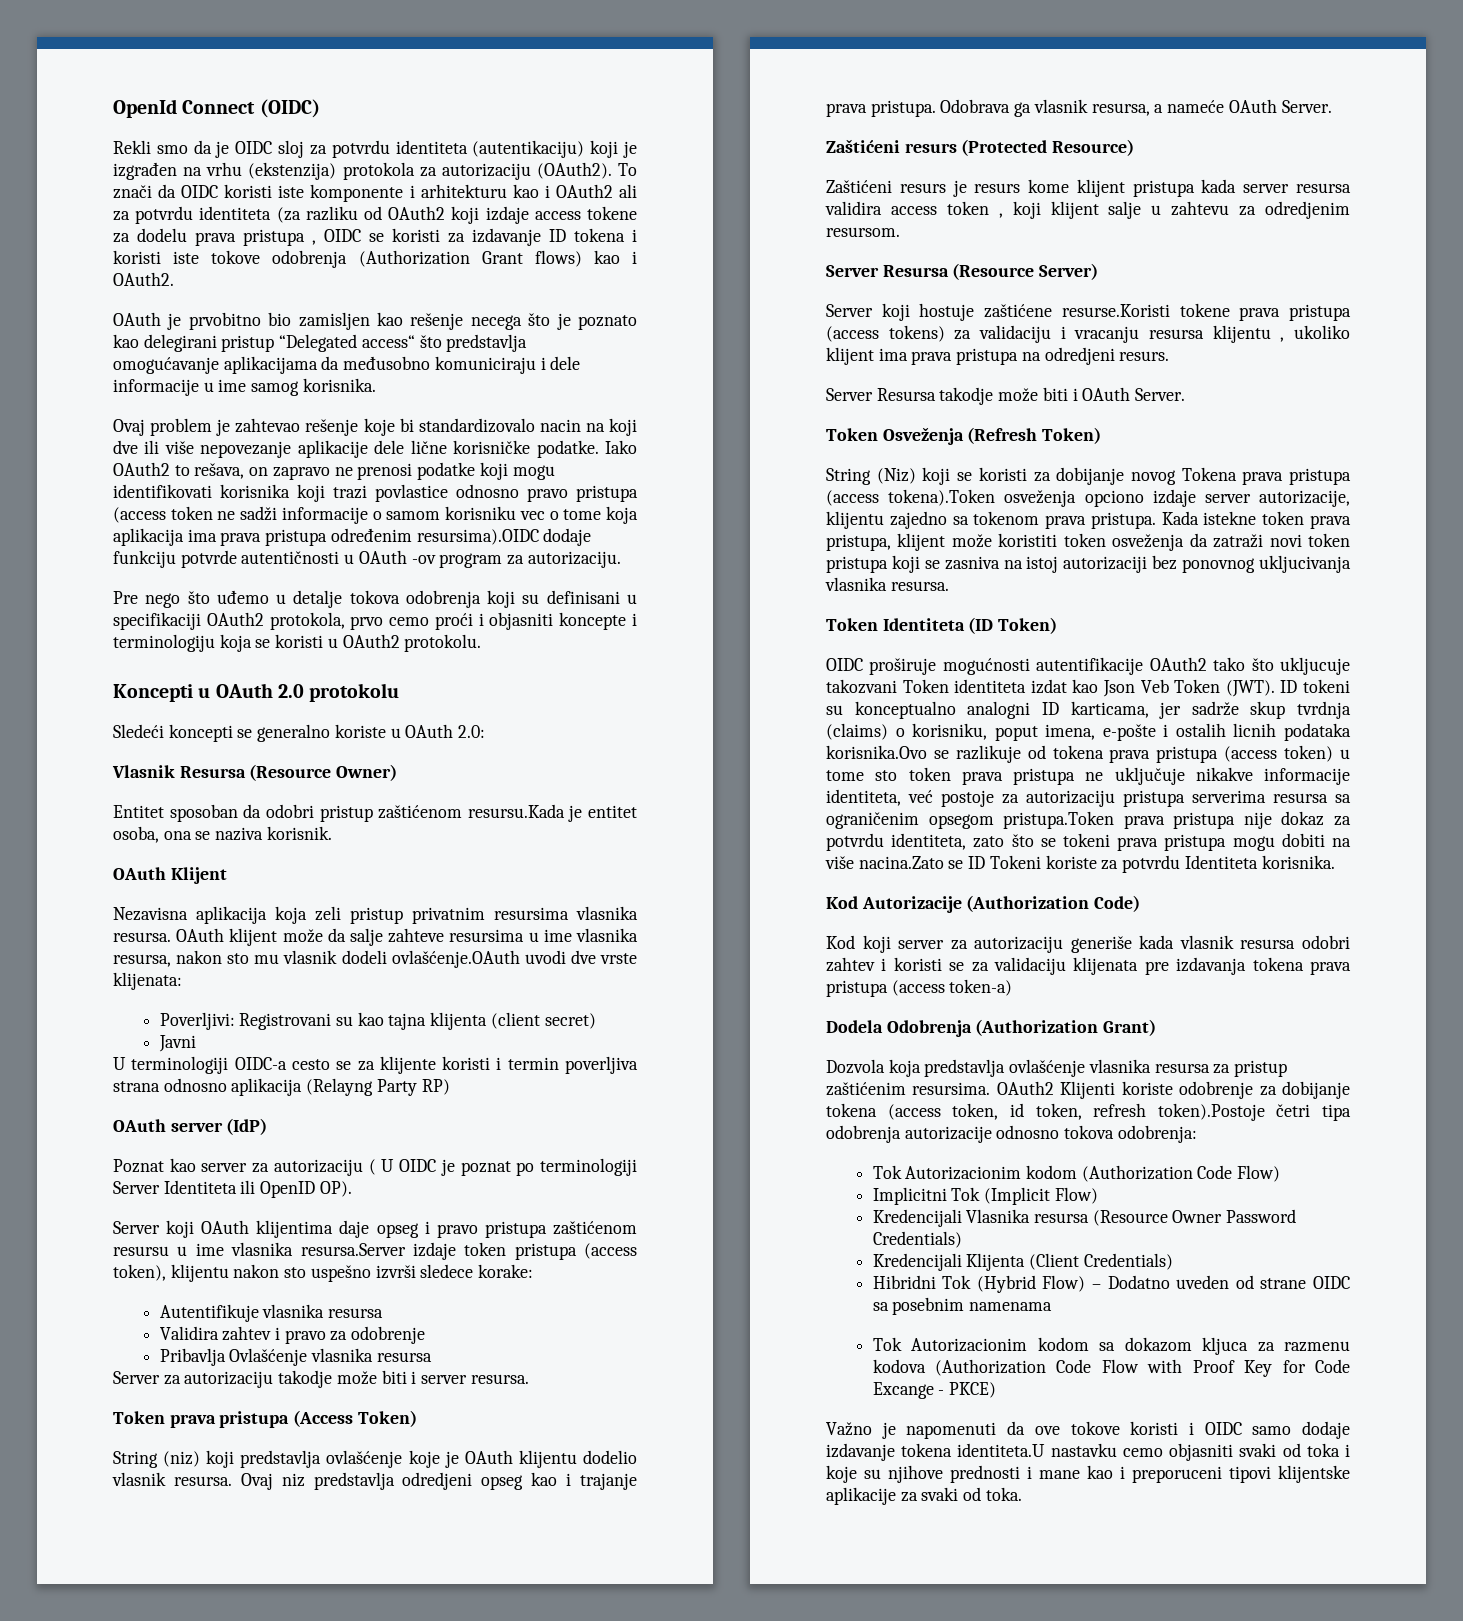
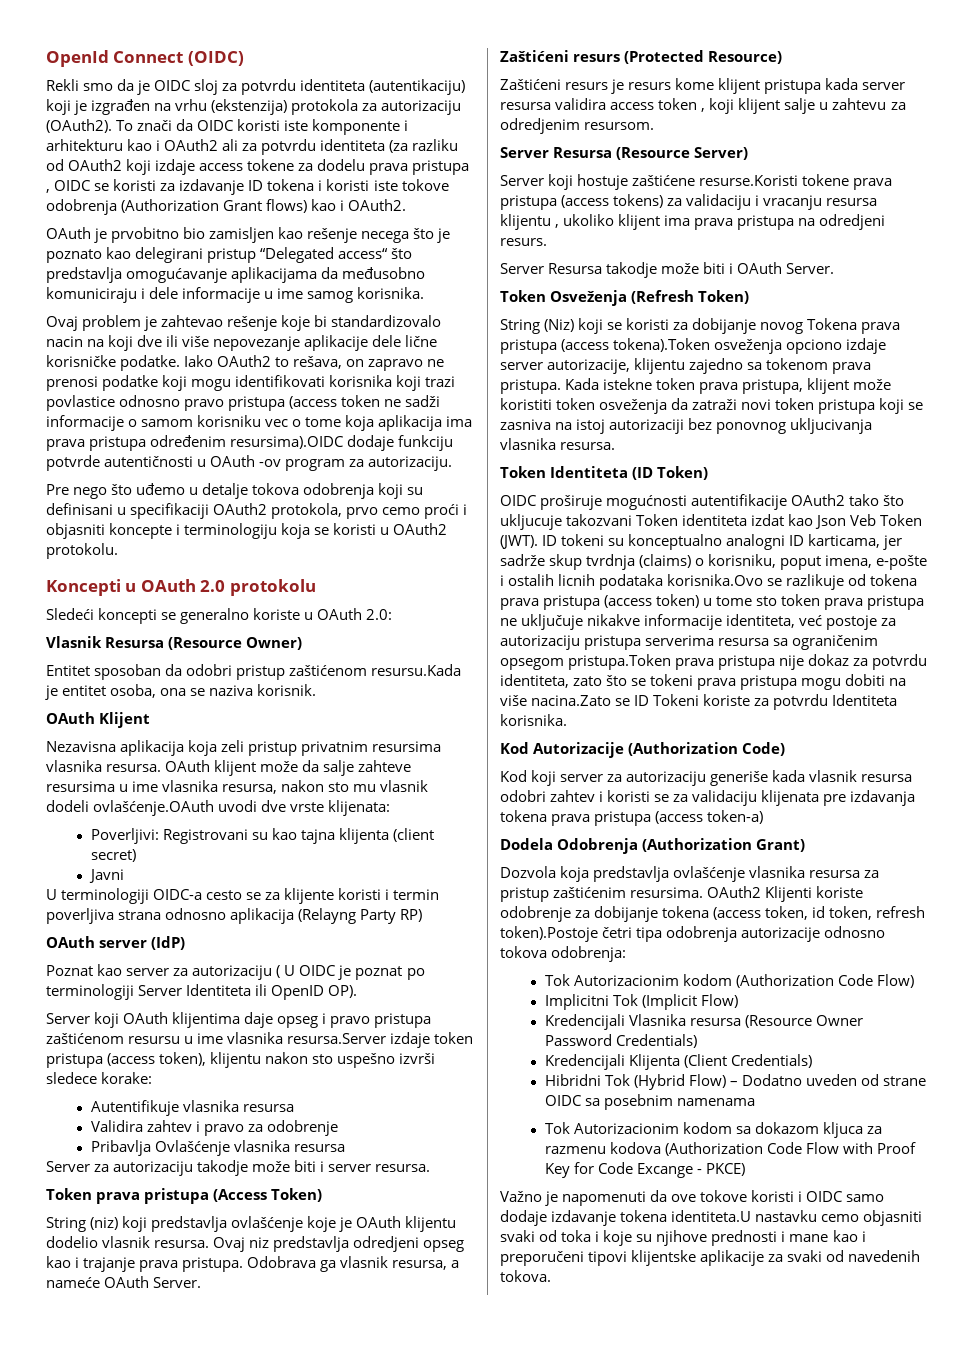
[1132,1466,1222,1483] preporuceni -> [500,1251,584,1266] preporučeni
[985,1487,1022,1501] toka. -> [848,1250,921,1262] [500,1270,551,1282] navedenih tokova.

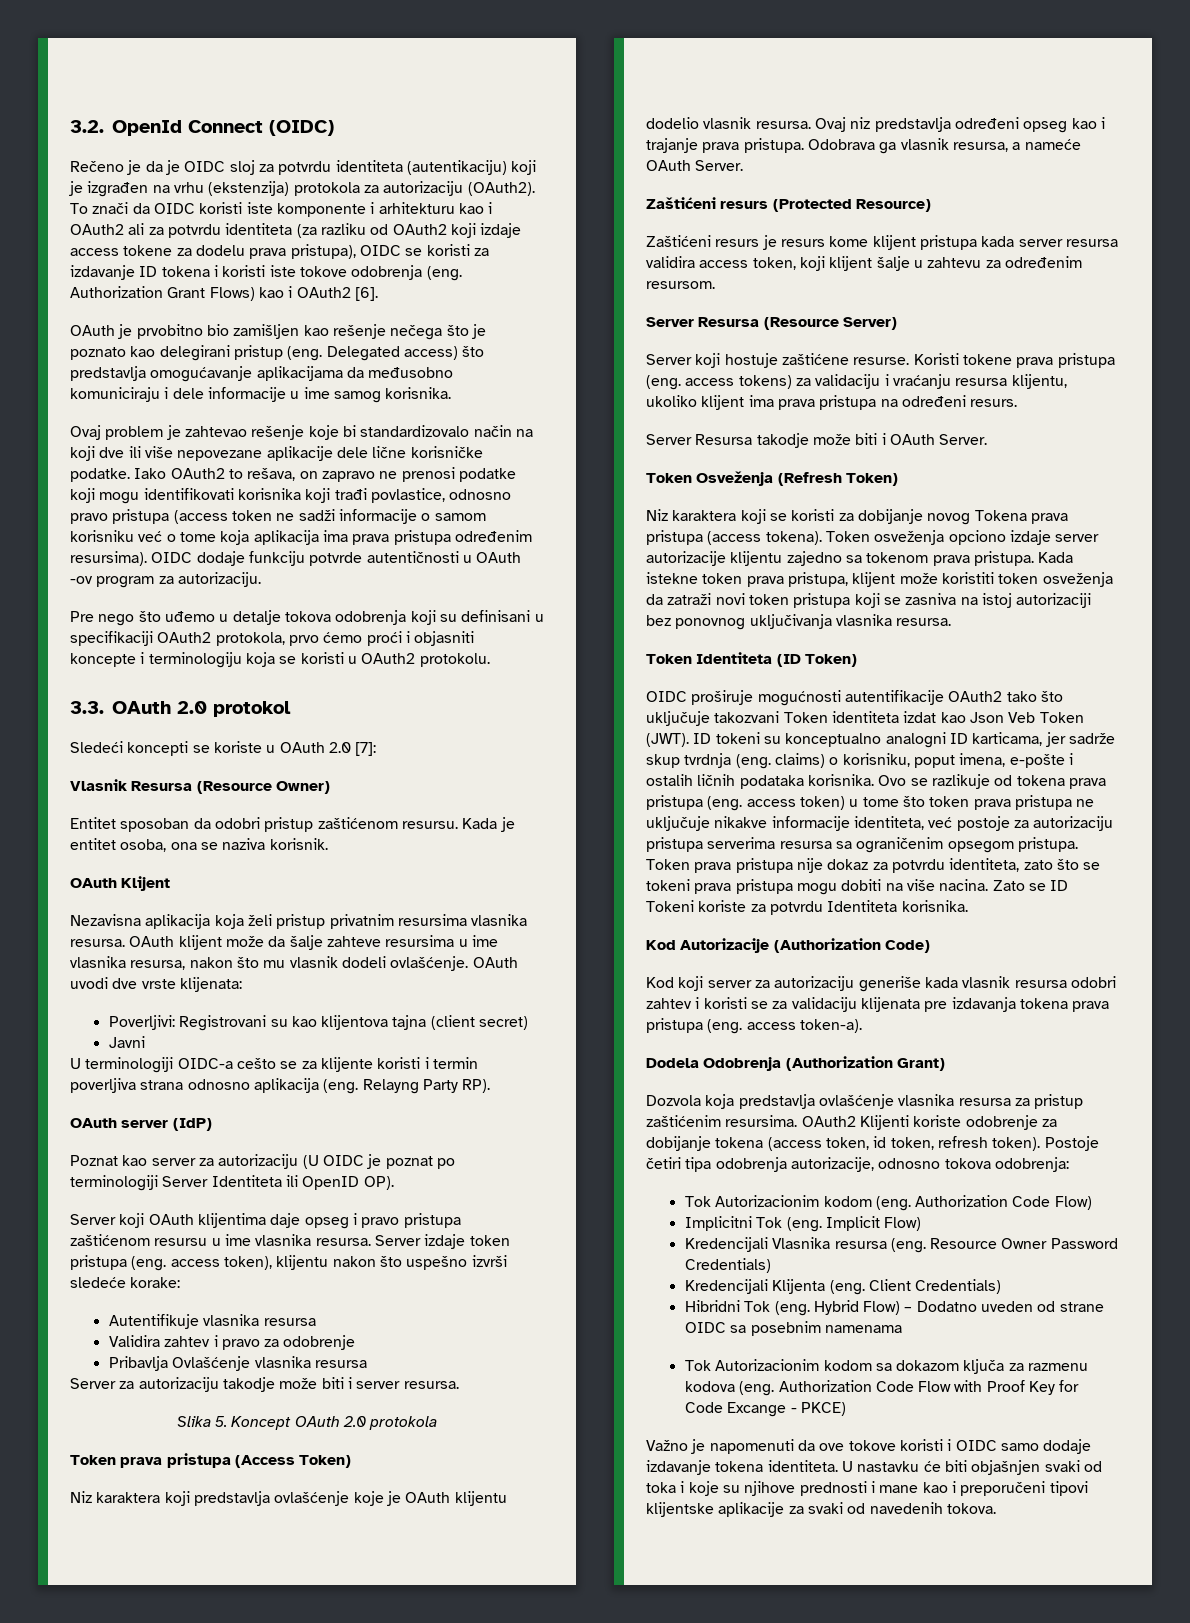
(46, 58) none -> [70,120,104,133] 3.2.
[46,79,114,91] Rekli smo -> [70,160,142,175] Rečeno je
[412,160,470,175] [46,189,50,193] pristupa , -> [290,244,356,259] pristupa),
[121,199,407,213] (Authorization Grant flows) kao i OAuth2. -> [426,266,462,281] [70,286,378,301] (eng. Authorization Grant Flows) kao i OAuth2 [6].
[209,227,275,243] zamisljen -> [233,324,300,339] zamišljen
[361,231,410,243] necega -> [390,325,443,340] nečega
[260,247,389,263] “Delegated access“ -> [287,346,458,361] (eng. Delegated access)
[46,336,83,347] nacin -> [473,425,512,437] način
[213,336,301,351] nepovezanje -> [177,450,263,461] nepovezane
[425,376,456,387] [46,395,115,411] trazi povlastice -> [334,488,445,503] trađi povlastice,
[265,419,289,427] vec -> [138,531,163,542] već
[230,436,345,449] resursima).OIDC -> [70,551,193,566] resursima). OIDC
[382,507,421,515] cemo -> [323,632,363,643] ćemo
[46,579,316,596] Koncepti u OAuth 2.0 protokolu -> [70,701,291,717] 3.3. OAuth 2.0 protokol
[180,608,250,624] generalno -> (210, 749) none
[366,609,393,620] 2.0: -> [328,742,377,756] 2.0 [7]:
[371,664,462,676] resursu.Kada -> [401,818,498,829] resursu. Kada
[221,740,245,752] zeli -> [247,914,272,926] želi
[323,760,355,776] salje -> [289,935,323,950] šalje
[328,782,350,792] sto -> [236,957,259,968] što
[93,800,215,816] ovlašćenje.OAuth -> [390,956,518,971] ovlašćenje. OAuth
[300,828,390,844] tajna klijenta -> [321,1015,427,1030] klijentova tajna
[206,890,243,900] cesto -> [236,1058,276,1069] cešto
[298,908,423,924] (Relayng Party RP) -> [323,1079,491,1094] (eng. Relayng Party RP).
[276,965,296,978] ( U -> [302,1155,319,1169] (U
[287,1033,387,1044] resursa.Server -> [315,1235,421,1246] resursa. Server
[107,1053,156,1066] (access -> [131,1256,220,1271] (eng. access
[312,1054,334,1064] sto -> [379,1256,402,1267] što
[46,1072,97,1084] sledece -> [70,1277,126,1288] sledeće
(431, 1168) none -> [176,1416,438,1430] // Slika 5. Koncept OAuth 2.0 protokola
[46,1217,119,1232] String (niz) -> [70,1491,161,1503] Niz karaktera
[353,1236,420,1252] odredjeni -> [954,117,1019,129] određeni
[658,98,706,112] token , -> [752,257,796,270] token,
[784,98,816,114] salje -> [876,256,910,271] šalje
[500,118,580,134] odredjenim -> [1004,256,1082,268] određenim
[699,175,799,186] resurse.Koristi -> [853,353,959,365] resurse. Koristi
[561,195,610,208] (access -> [646,375,735,390] (eng. access
[763,195,878,210] [500,214,560,230] vracanju resursa klijentu , -> [892,374,1067,389] vraćanju resursa klijentu,
[819,214,886,230] odredjeni -> [901,395,966,407] određeni
[500,319,575,334] String (Niz) -> [646,509,737,521] Niz karaktera
[613,338,711,352] tokena).Token -> [765,531,870,545] tokena). Token
[547,359,631,374] autorizacije, -> [646,551,726,566] autorizacije
[790,418,873,434] ukljucivanja -> [749,614,832,629] uključivanja
[500,514,562,530] ukljucuje -> [646,711,710,726] uključuje
[639,554,692,568] (claims) -> [735,753,825,769] (eng. claims)
[558,574,764,590] licnih podataka korisnika.Ovo -> [697,774,907,789] ličnih podataka korisnika. Ovo
[604,595,653,608] (access -> [707,796,796,811] (eng. access
[756,596,778,606] sto -> [902,796,925,807] što
[568,654,672,670] pristupa.Token -> [1017,837,1078,852] [646,859,690,870] pristupa. Token
[531,695,612,706] nacina.Zato -> [939,879,1025,891] nacina. Zato
[655,810,764,824] (access token-a) -> [707,1019,862,1034] (eng. access token-a).
[500,926,633,942] token).Postoje četri -> [992,1136,1099,1151] [646,1157,681,1169] token). Postoje četiri
[741,927,821,942] autorizacije -> [790,1157,874,1172] autorizacije,
[735,974,834,988] (Authorization -> [875,1195,1009,1211] (eng. Authorization
[641,994,697,1010] (Implicit -> [786,1216,880,1232] (eng. Implicit
[744,1015,812,1028] (Resource -> [890,1238,998,1253] (eng. Resource
[683,1054,727,1068] (Client -> [829,1279,911,1295] (eng. Client
[633,1074,685,1090] (Hybrid -> [774,1300,859,1316] (eng. Hybrid
[823,1122,864,1138] kljuca -> [963,1359,1005,1374] ključa
[664,1142,763,1156] (Authorization -> [739,1380,872,1396] (eng. Authorization
[671,1210,923,1226] identiteta.U nastavku cemo objasniti -> [767,1460,1041,1475] identiteta. U nastavku će biti objašnjen

